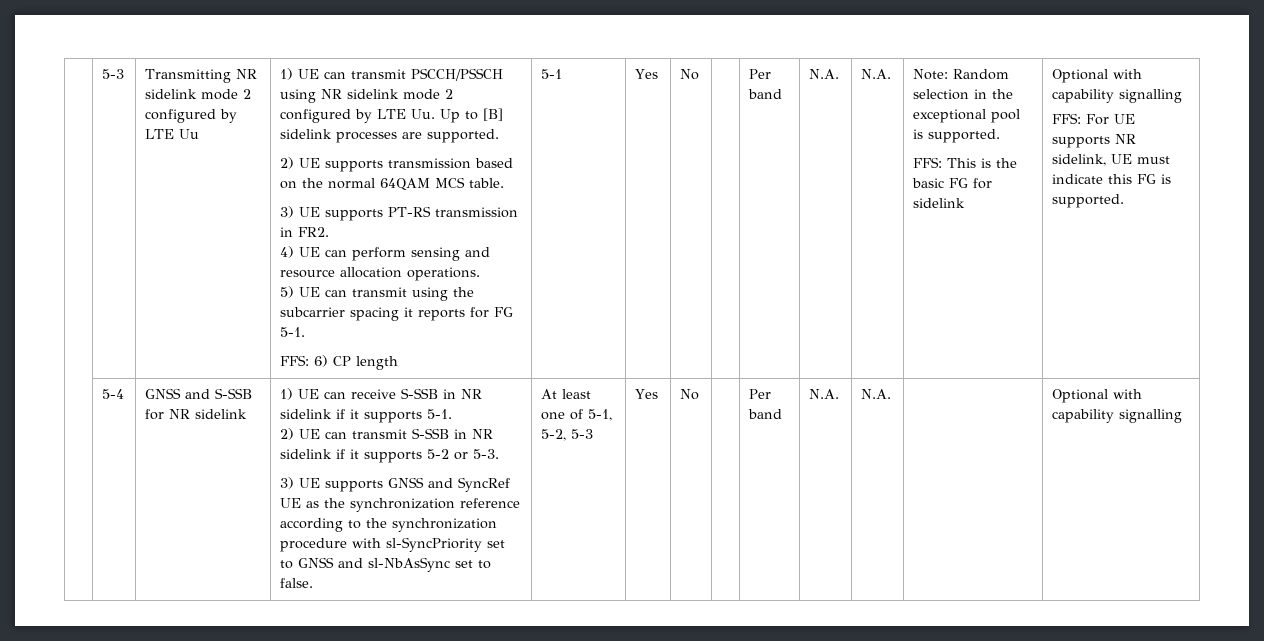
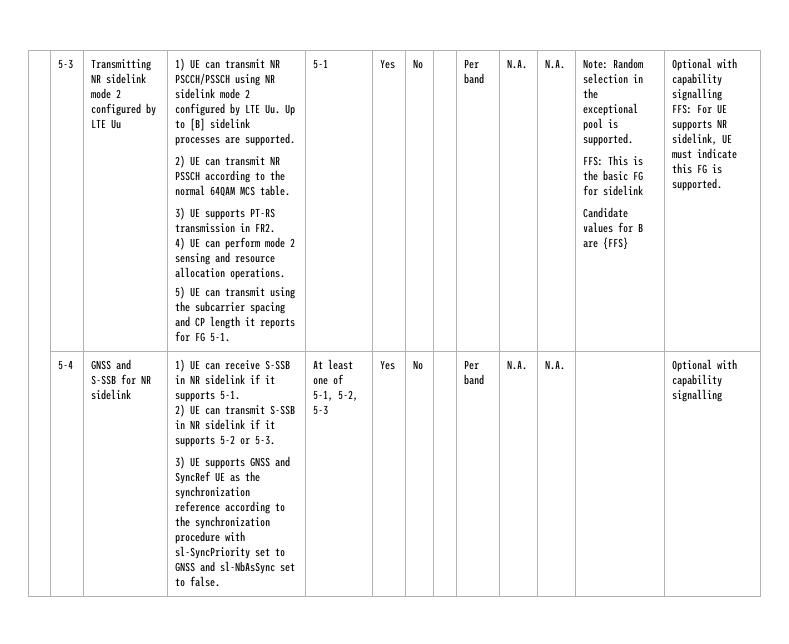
(407, 74) none -> [270,59,281,68] NR
[325,158,514,172] [280,181,298,189] supports transmission based on -> [205,156,281,166] [175,170,266,183] can transmit NR PSSCH according to
(407, 254) none -> [265,237,296,248] mode 2
(400, 314) none -> [175,316,241,329] and CP length
[280,355,399,370] // FFS: 6) CP length -> (231, 337) none
(966, 203) none -> [583,207,629,218] [583,222,644,233] [583,237,629,250] // Candidate values for B are {FFS}

